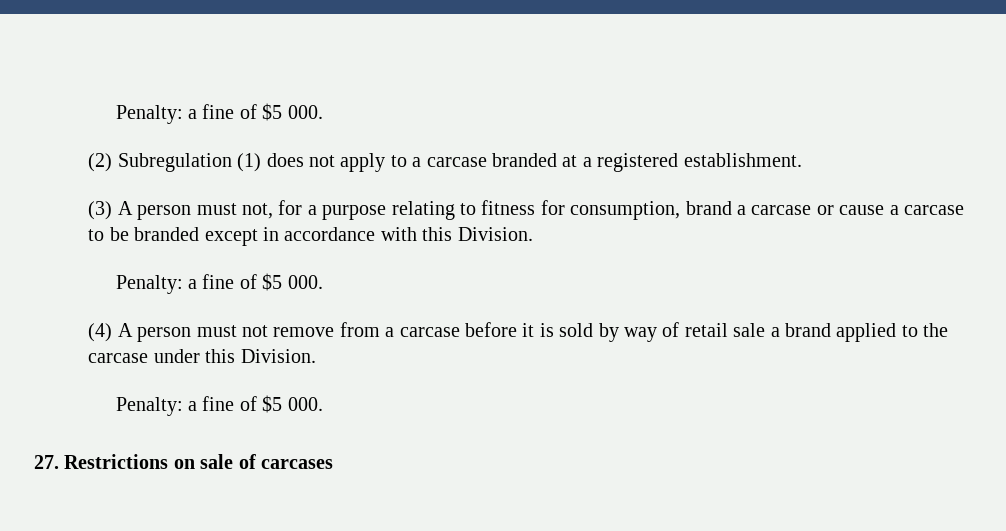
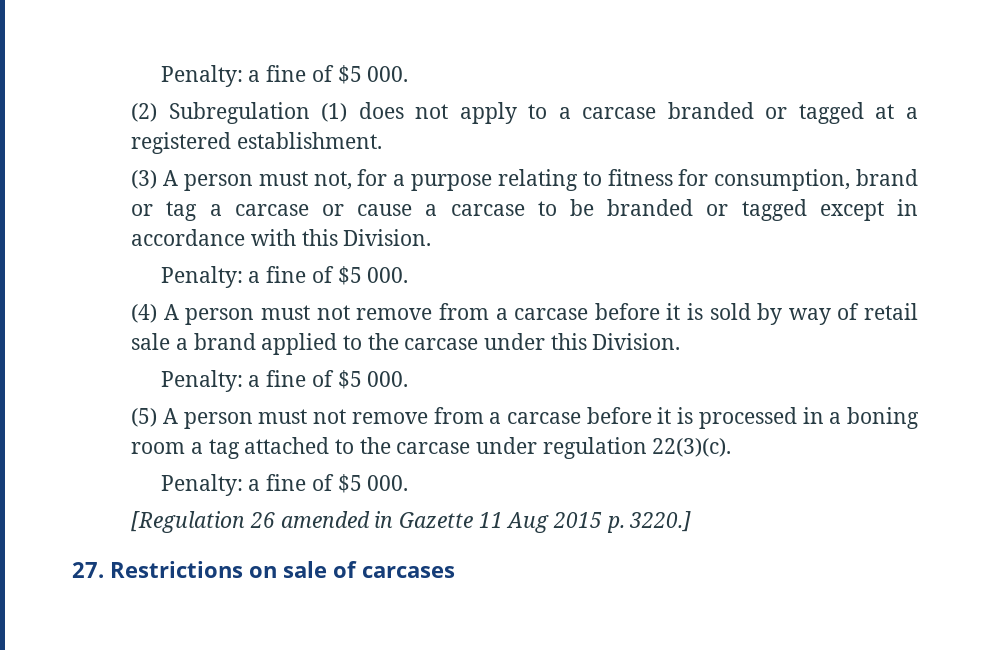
(558, 160) none -> [765,102,864,124] or tagged
(732, 208) none -> [131,201,198,221] or tag
(200, 234) none -> [706,199,807,221] or tagged
(323, 404) none -> [131,407,919,429] [131,437,732,459] [160,474,409,496] [131,511,692,533] // (5) A person must not remove from a carcase before it is processed in a boning room a tag attached to the carcase under regulation 22(3)(c). // Penalty: a fine of $5 000. // [Regulation 26 amended in Gazette 11 Aug 2015 p. 3220.]

